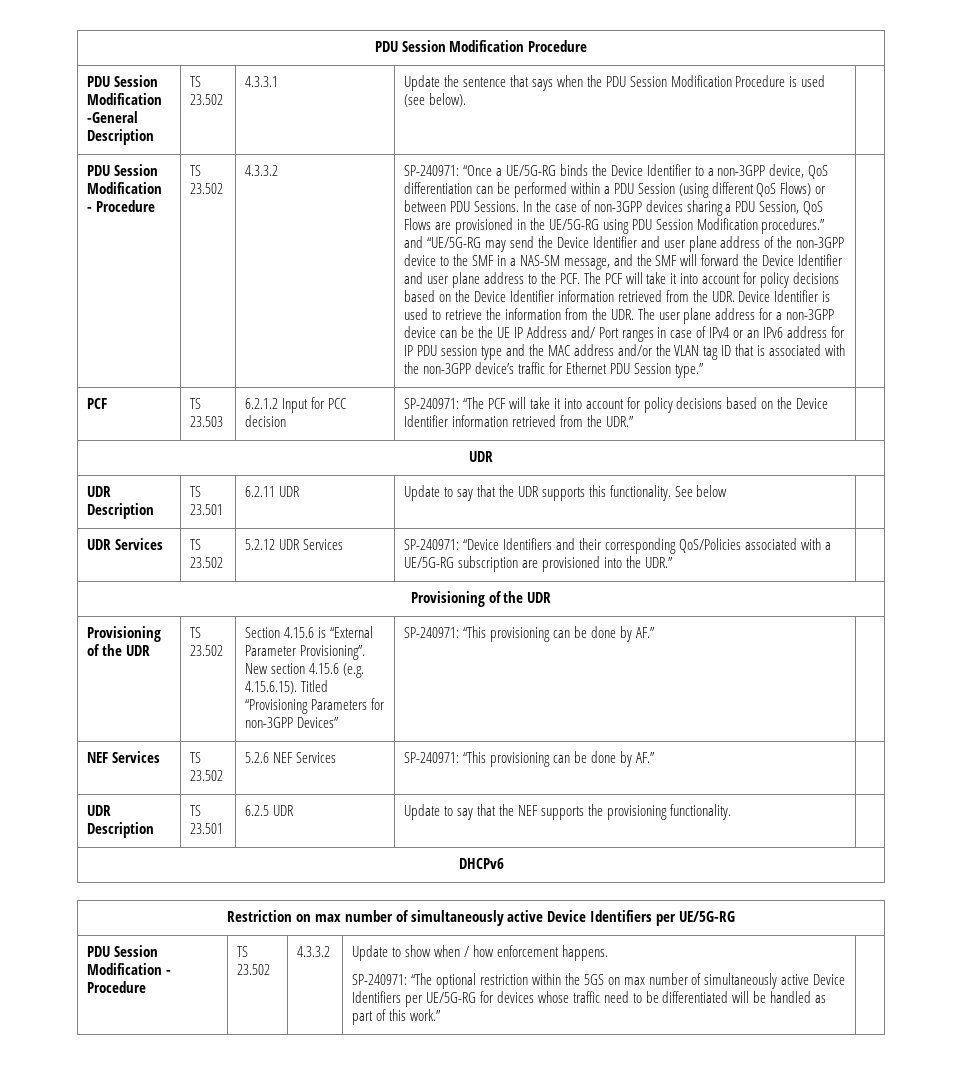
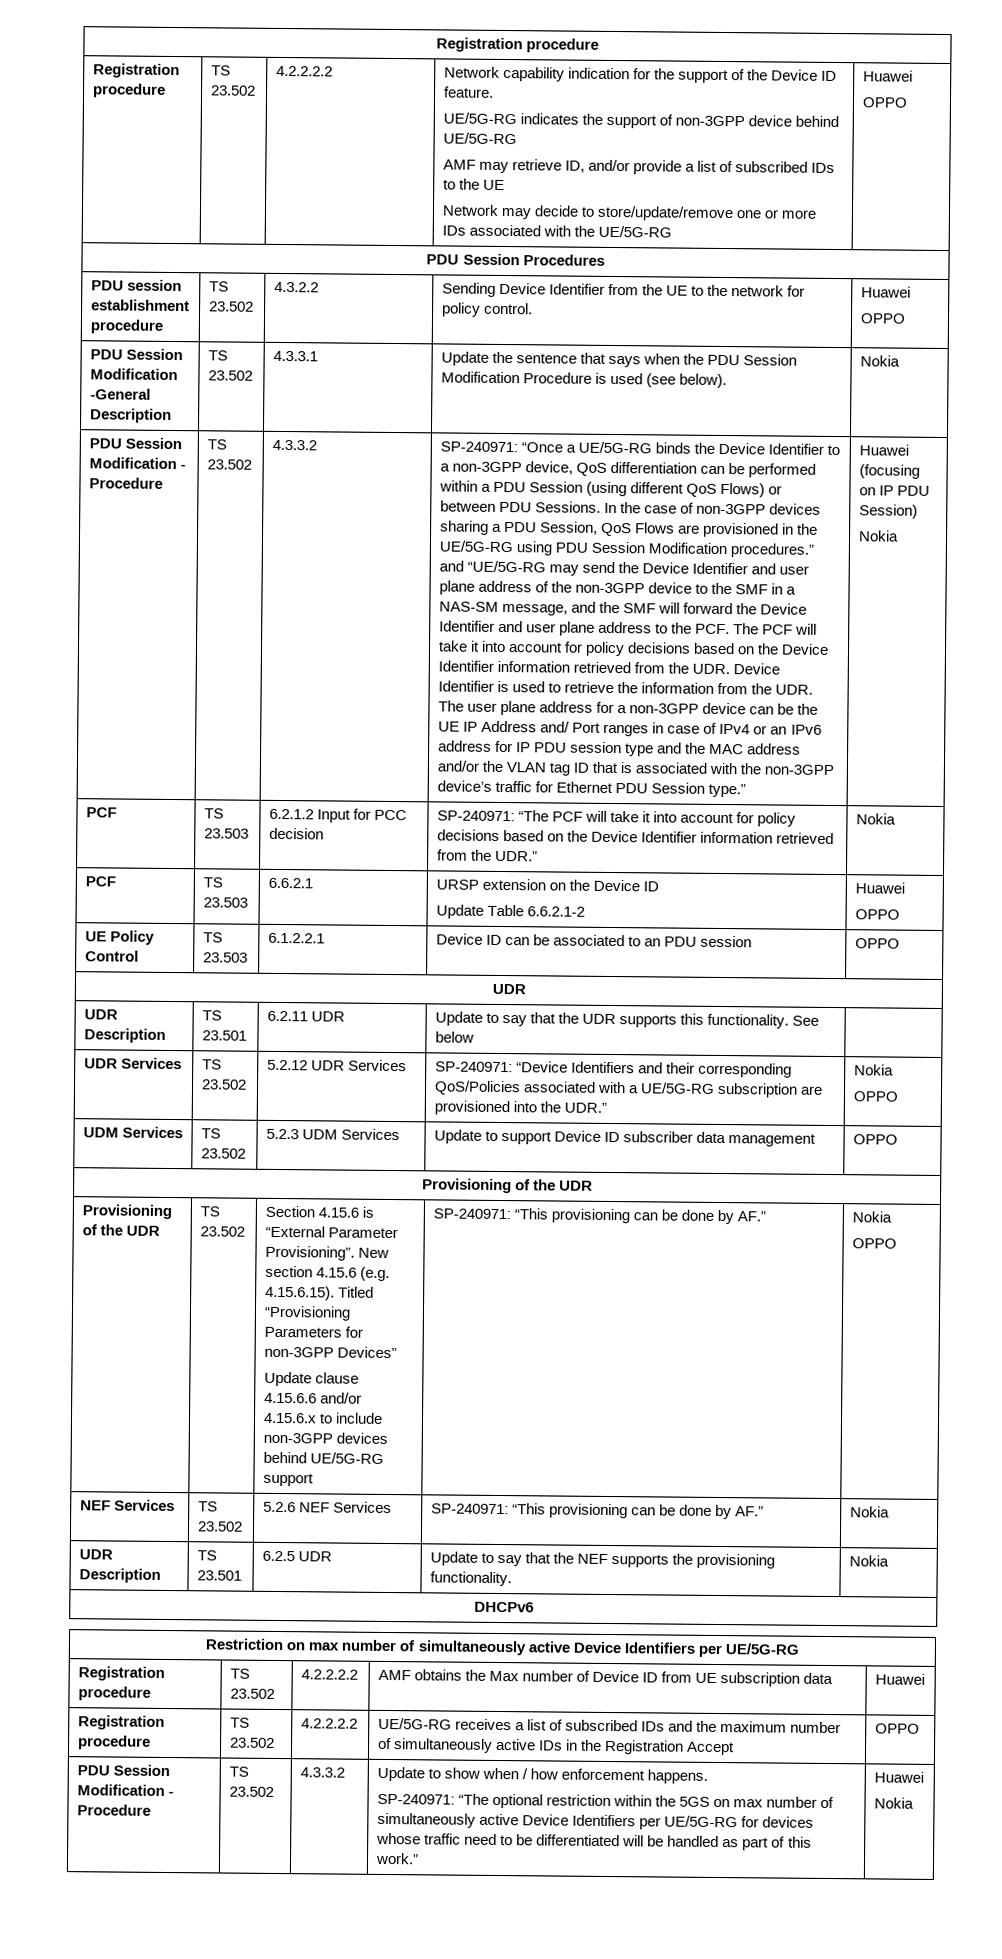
[374,40,588,52] PDU Session Modification Procedure -> [435,37,600,53] [92,63,180,79] [91,83,166,98] [210,65,231,76] [210,85,256,96] [275,65,333,77] [443,66,838,84] [443,86,494,98] [442,112,840,129] [442,132,517,145] [442,159,836,175] [442,178,506,191] [441,204,817,222] [441,224,673,238] [862,70,913,82] [861,97,908,108] [426,253,605,266] [90,279,182,292] [90,299,190,312] [89,319,163,334] [208,281,229,292] [208,301,254,312] [273,281,319,293] [441,282,806,297] [441,302,533,317] [860,286,911,298] [859,313,906,324] Registration procedure // Registration procedure | TS 23.502 | 4.2.2.2.2 | Network capability indication for the support of the Device ID feature. // UE/5G-RG indicates the support of non-3GPP device behind UE/5G-RG // AMF may retrieve ID, and/or provide a list of subscribed IDs to the UE // Network may decide to store/update/remove one or more IDs associated with the UE/5G-RG | Huawei // OPPO // PDU Session Procedures // PDU session establishment procedure | TS 23.502 | 4.3.2.2 | Sending Device Identifier from the UE to the network for policy control. | Huawei // OPPO
(467, 100) none -> [859,355,900,367] Nokia
(704, 370) none -> [858,444,909,456] [858,464,920,479] [858,485,931,496] [858,504,918,519] [857,530,899,542] Huawei (focusing on IP PDU Session) // Nokia
(634, 421) none -> [855,813,896,825] [84,876,116,887] [202,877,223,888] [202,897,248,908] [267,877,313,889] [435,878,660,892] [435,904,586,919] [854,882,905,894] [854,909,900,920] [84,930,155,945] [84,950,139,962] [202,932,223,943] [202,952,248,963] [267,932,325,944] [435,933,753,948] [854,938,900,949] Nokia // PCF | TS 23.503 | 6.6.2.1 | URSP extension on the Device ID // Update Table 6.6.2.1-2 | Huawei // OPPO // UE Policy Control | TS 23.503 | 6.1.2.2.1 | Device ID can be associated to an PDU session | OPPO
(673, 562) none -> [853,1064,894,1076] [852,1091,898,1102] [82,1126,183,1139] [200,1128,221,1139] [200,1148,246,1159] [265,1128,401,1141] [433,1129,817,1147] [852,1134,898,1145] Nokia // OPPO // UDM Services | TS 23.502 | 5.2.3 UDM Services | Update to support Device ID subscriber data management | OPPO
[404,626,655,642] | SP-240971: “This provisioning can be done by AF.” | -> [263,1371,359,1387] [263,1392,362,1404] [262,1412,384,1424] [262,1432,388,1444] [262,1451,384,1464] [262,1472,314,1487] [432,1208,767,1225] [851,1211,892,1223] [851,1238,897,1249] // Update clause 4.15.6.6 and/or 4.15.6.x to include non-3GPP devices behind UE/5G-RG support | SP-240971: “This provisioning can be done by AF.” | Nokia // OPPO
(655, 757) none -> [849,1506,890,1518] Nokia
(731, 812) none -> [848,1555,889,1567] Nokia
(736, 916) none -> [77,1666,165,1681] [77,1686,151,1701] [229,1668,250,1679] [229,1688,275,1699] [300,1669,358,1680] [377,1669,834,1687] [874,1673,925,1685] [77,1715,165,1730] [76,1735,151,1750] [229,1717,250,1728] [229,1737,275,1748] [300,1718,358,1729] [377,1717,842,1734] [377,1737,736,1756] [874,1723,920,1734] // Registration procedure | TS 23.502 | 4.2.2.2.2 | AMF obtains the Max number of Device ID from UE subscription data | Huawei // Registration procedure | TS 23.502 | 4.2.2.2.2 | UE/5G-RG receives a list of subscribed IDs and the maximum number of simultaneously active IDs in the Registration Accept | OPPO
(442, 1015) none -> [873,1771,924,1783] [873,1797,914,1809] Huawei // Nokia

